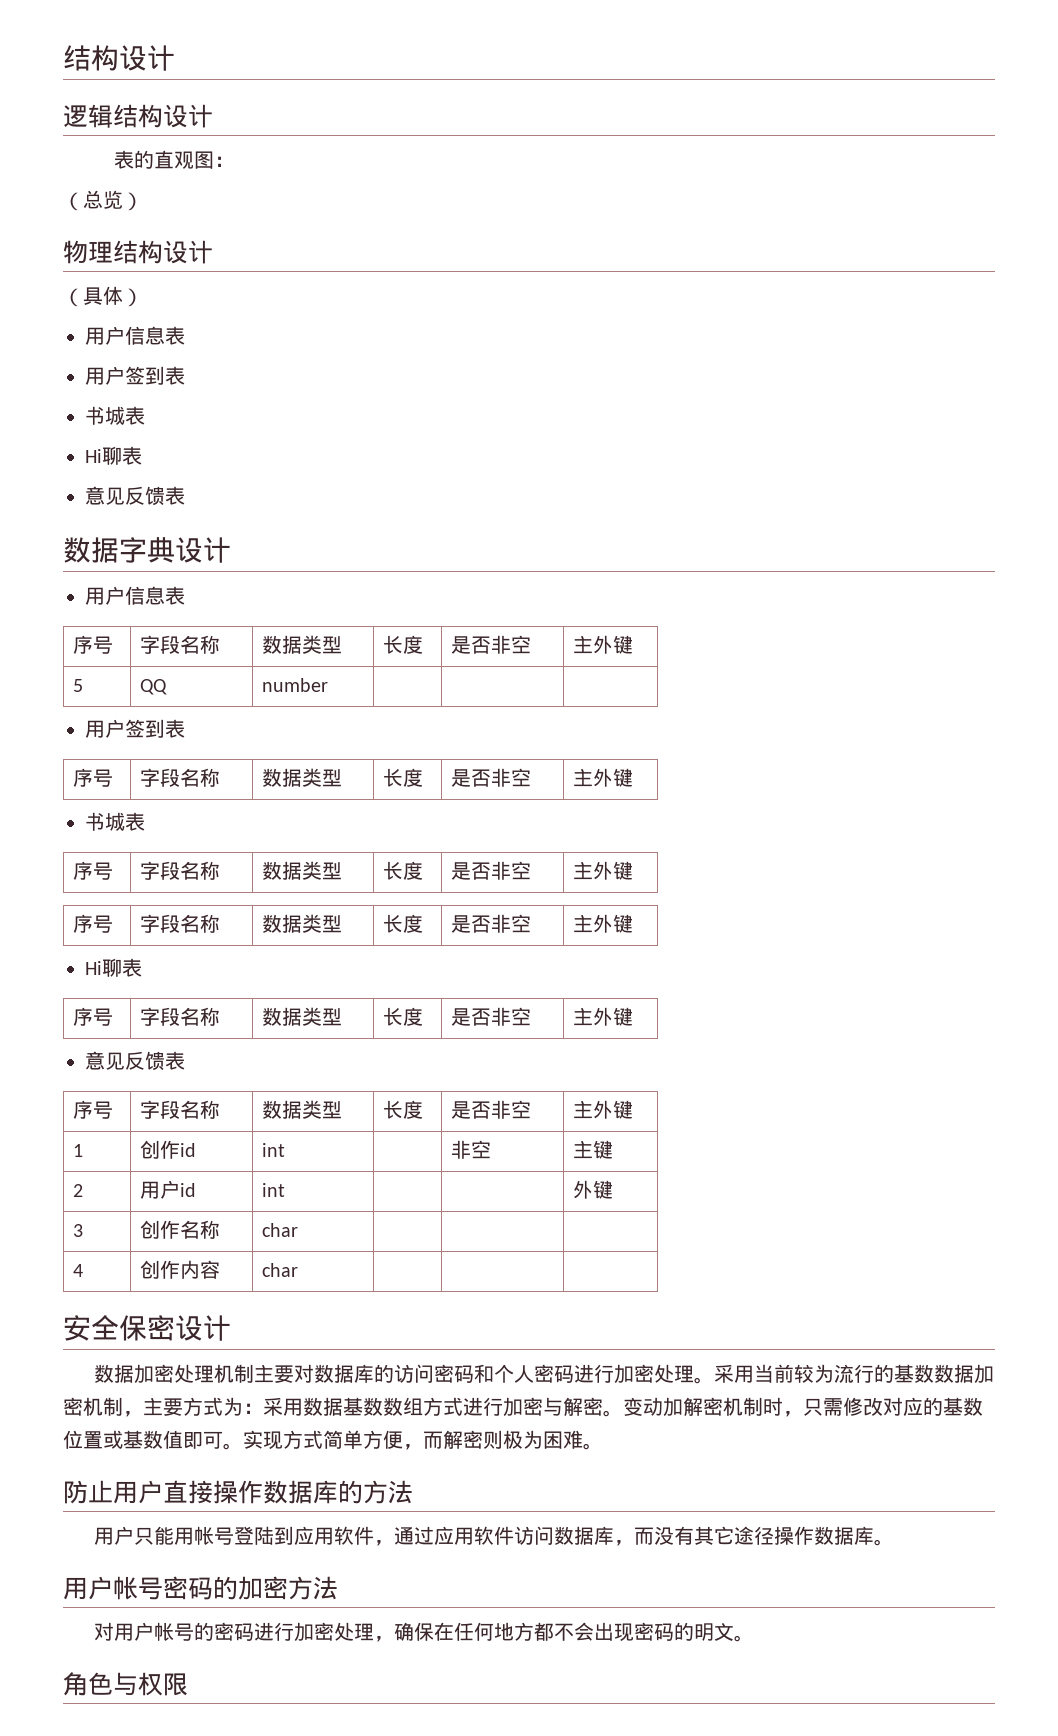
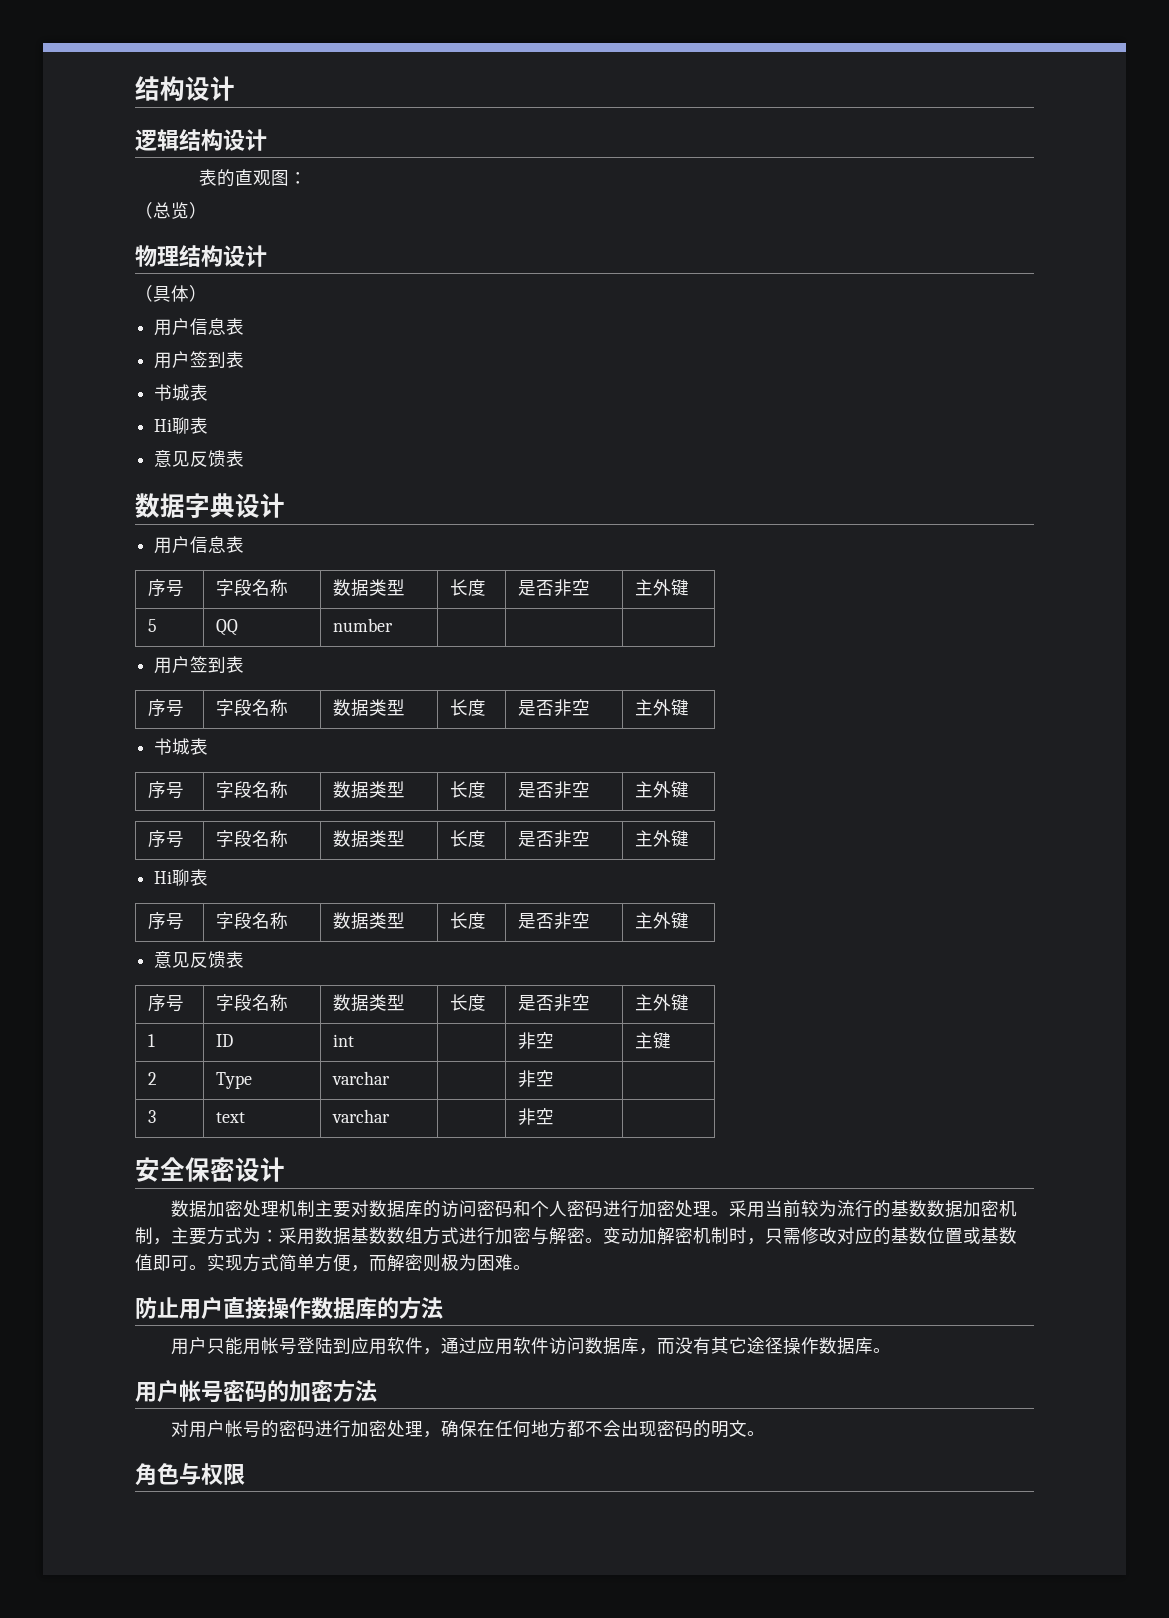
[139,1140,196,1159] 创作id -> [215,1034,233,1047] ID
[139,1180,196,1199] [261,1183,285,1197] [572,1180,613,1199] [72,1224,83,1237] [139,1220,220,1239] [261,1223,298,1237] [72,1264,83,1277] [139,1260,220,1279] [261,1263,298,1277] 用户id | int | | | 外键 // 3 | 创作名称 | char | | | // 4 | 创作内容 | char | | -> [215,1072,252,1089] [331,1071,390,1085] [517,1070,554,1087] [147,1110,156,1123] [215,1112,245,1123] [331,1109,390,1123] [517,1108,554,1125] Type | varchar | | 非空 | // 3 | text | varchar | | 非空

